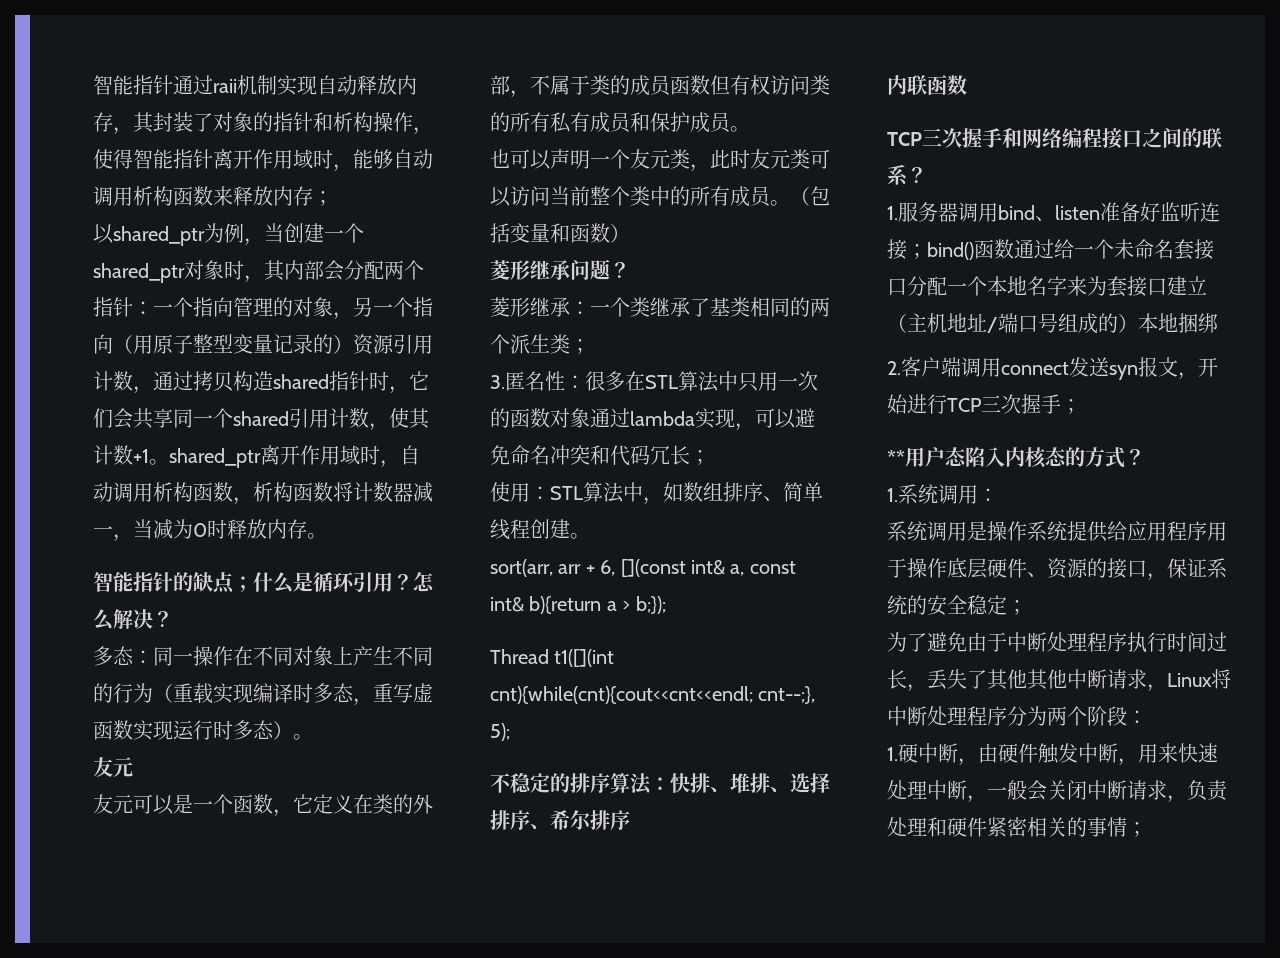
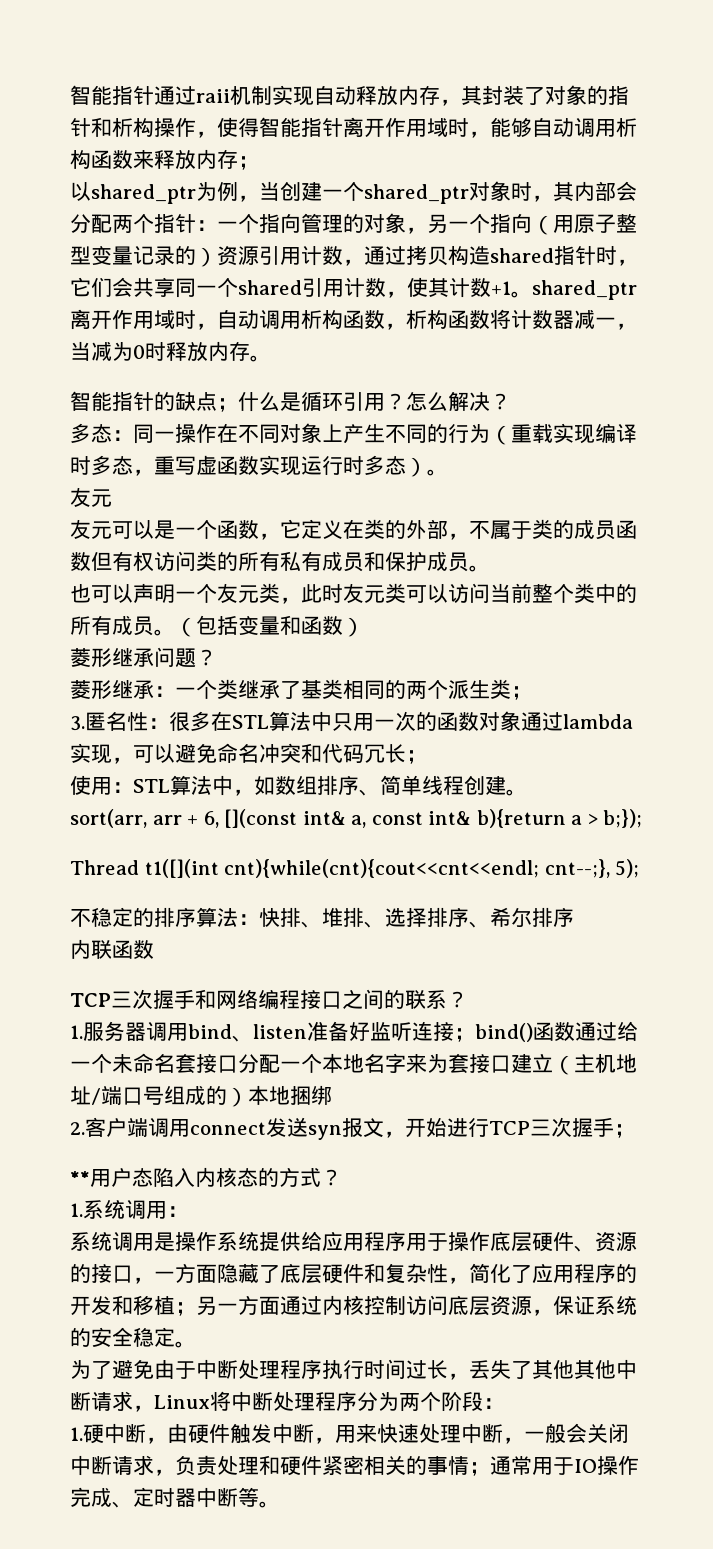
(1167, 577) none -> [154,1263,637,1284] [70,1295,553,1316] 一方面隐藏了底层硬件和复杂性，简化了应用程序的开发和移植；另一方面通过内核控制访问底层资源，
[1007,600,1027,615] ； -> [175,1341,196,1348] 。
(1147, 829) none -> [490,1456,639,1475] [70,1487,280,1508] 通常用于IO操作完成、定时器中断等。

